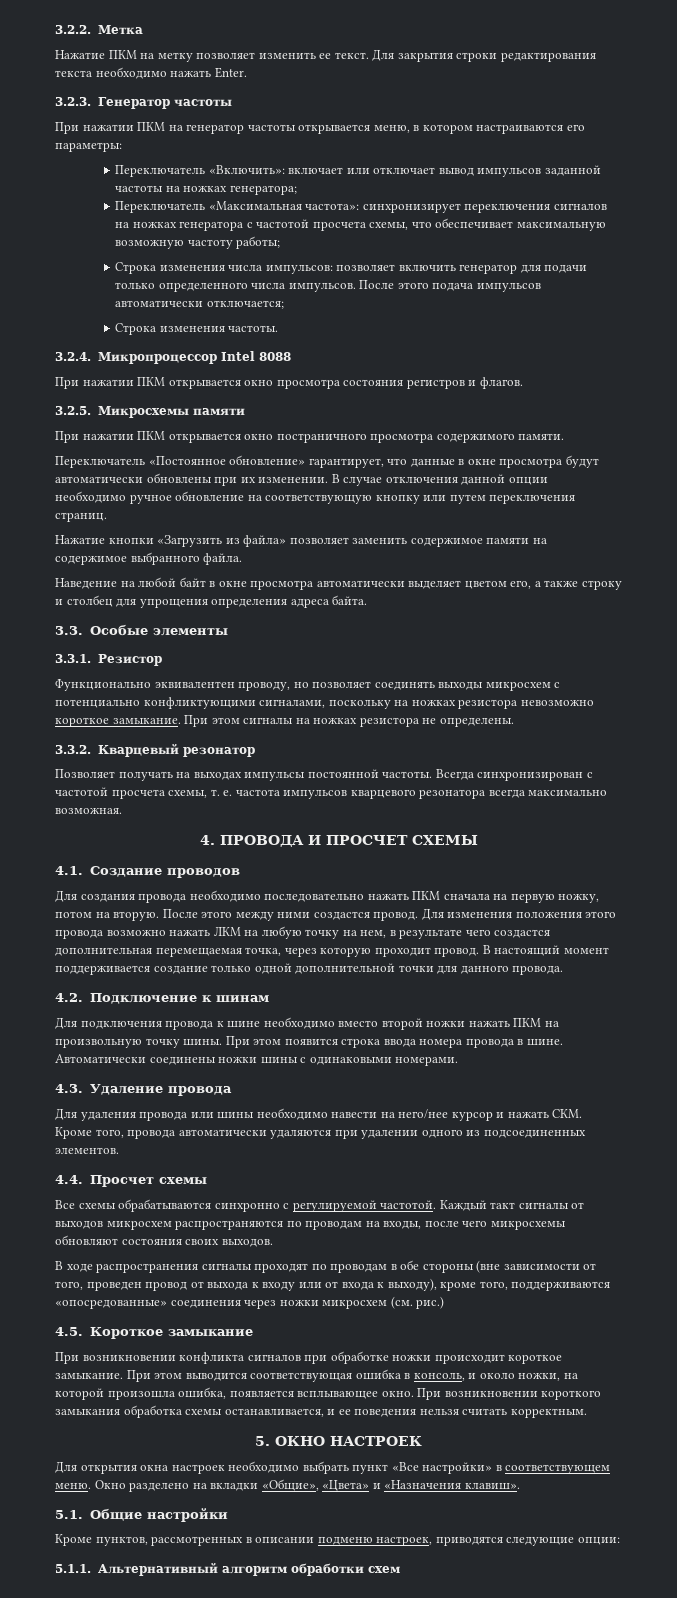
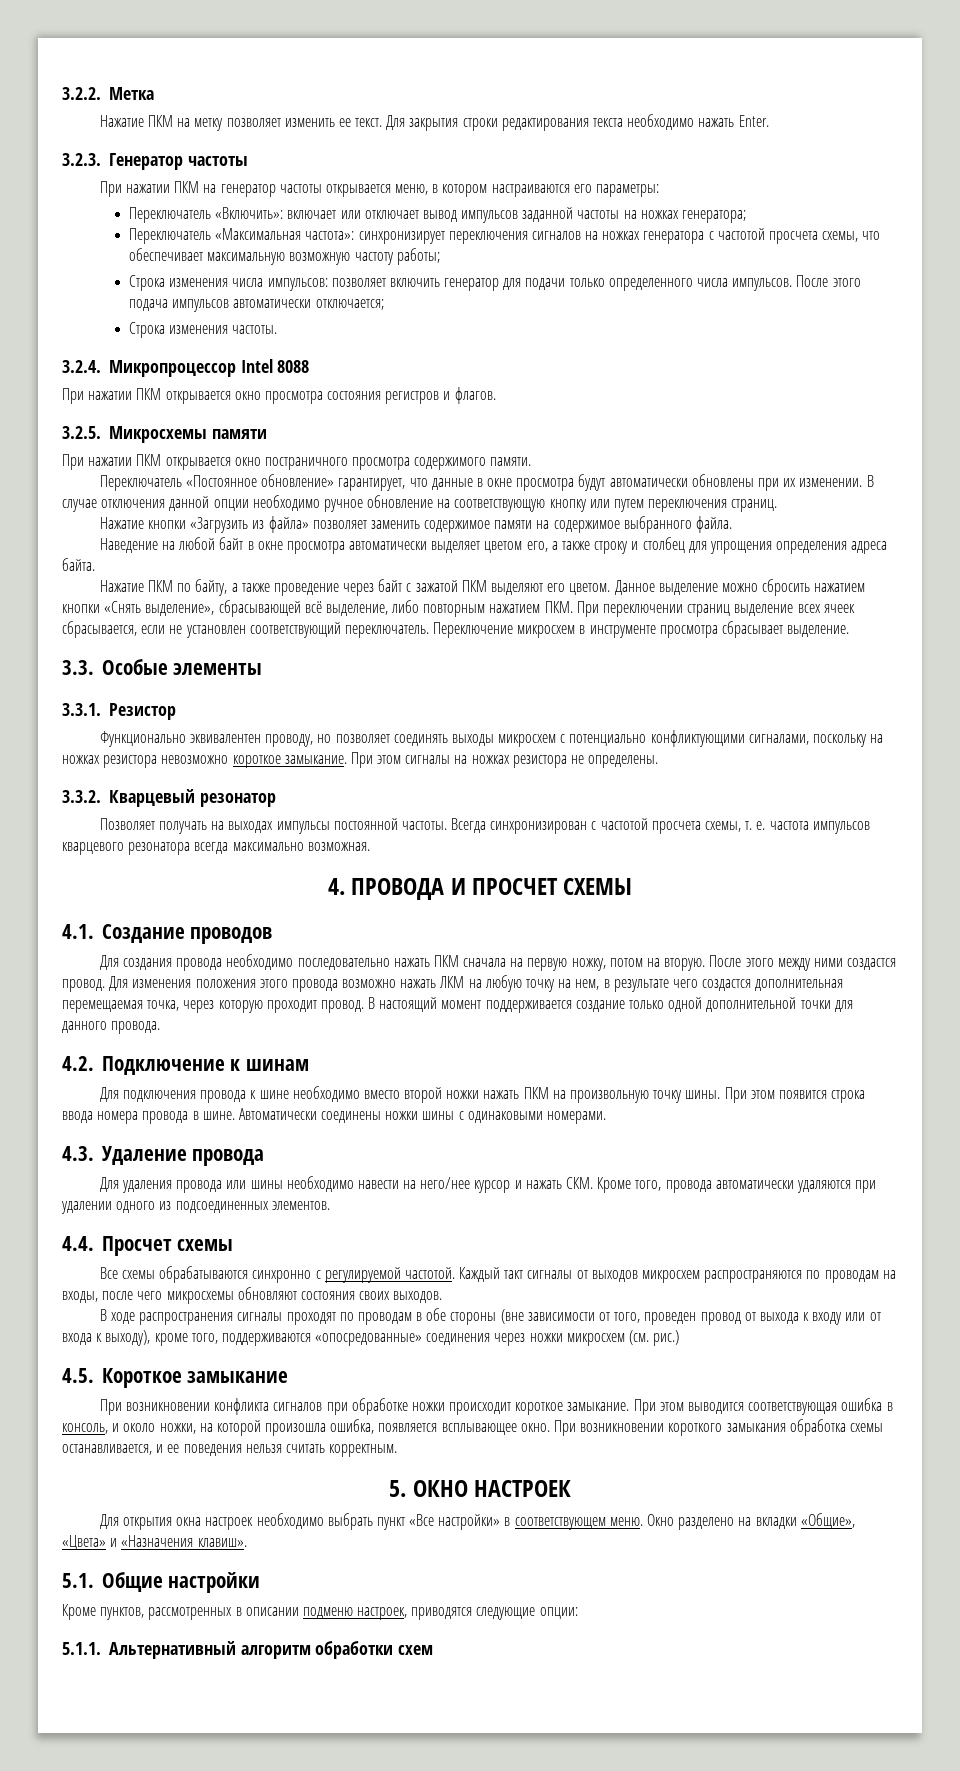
(368, 600) none -> [99,579,866,596] [62,600,855,617] [62,621,850,638] // Нажатие ПКМ по байту, а также проведение через байт с зажатой ПКМ выделяют его цветом. Данное выделение можно сбросить нажатием кнопки «Снять выделение», сбрасывающей всё выделение, либо повторным нажатием ПКМ. При переключении страниц выделение всех ячеек сбрасывается, если не установлен соответствующий переключатель. Переключение микросхем в инструменте просмотра сбрасывает выделение.

